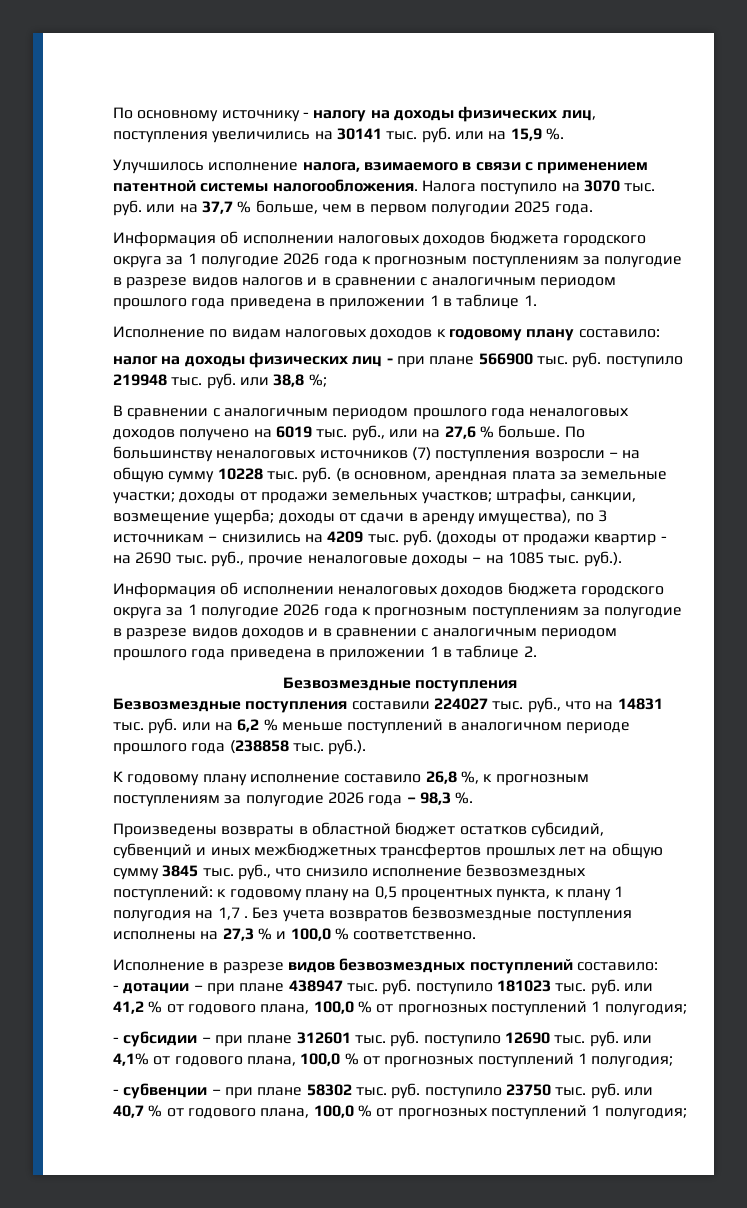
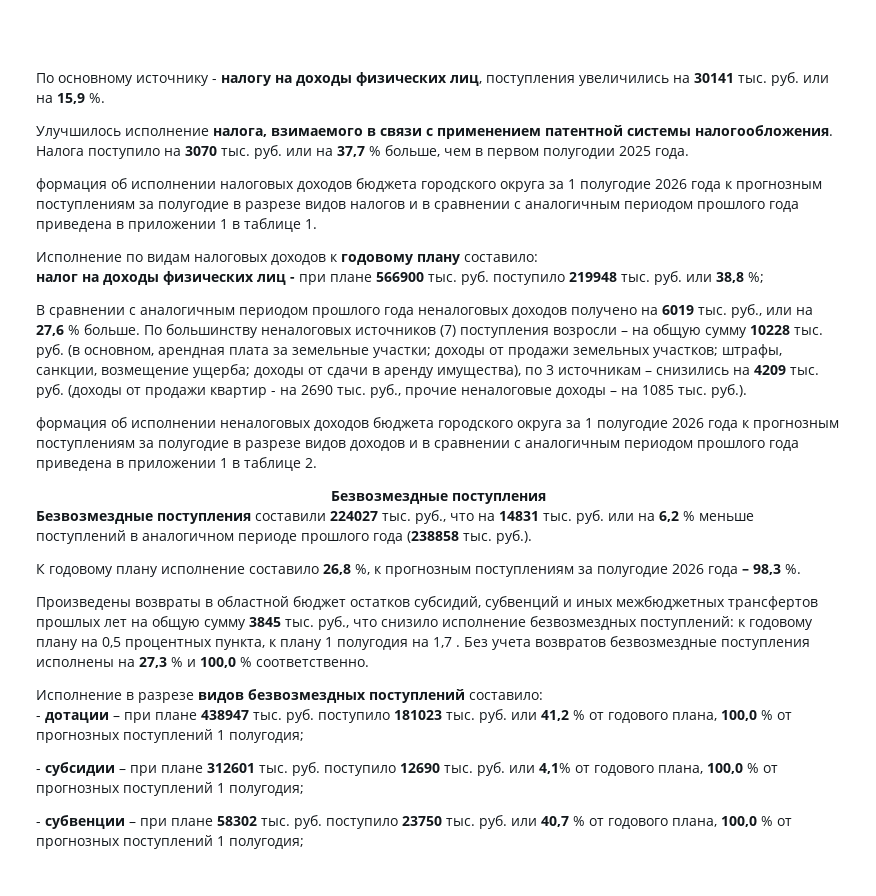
[113,231,216,247] Информация -> [36,178,107,192] формация
[113,582,216,598] Информация -> [36,417,107,431] формация

